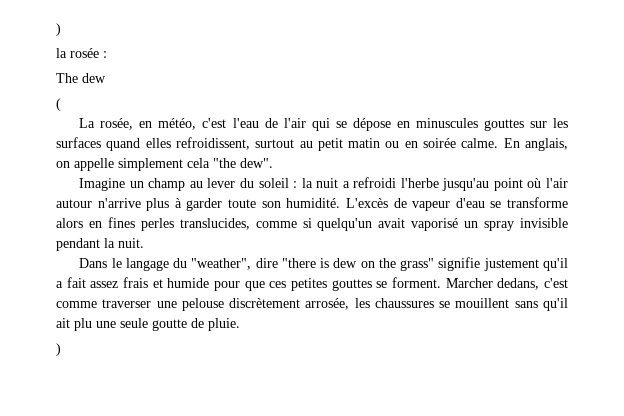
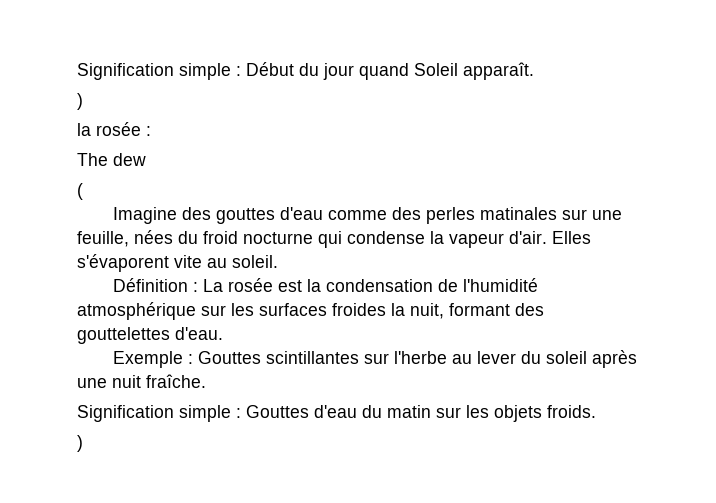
(56, 29) none -> [77,62,534,80] Signification simple : Début du jour quand Soleil apparaît. //
[79,118,569,131] [56,137,569,151] [56,158,273,171] [79,177,568,191] [56,197,569,211] [56,217,569,231] [56,238,144,251] [79,257,569,271] [56,277,569,291] [56,298,568,311] [56,318,240,331] La rosée, en météo, c'est l'eau de l'air qui se dépose en minuscules gouttes sur les surfaces quand elles refroidissent, surtout au petit matin ou en soirée calme. En anglais, on appelle simplement cela "the dew". // Imagine un champ au lever du soleil : la nuit a refroidi l'herbe jusqu'au point où l'air autour n'arrive plus à garder toute son humidité. L'excès de vapeur d'eau se transforme alors en fines perles translucides, comme si quelqu'un avait vaporisé un spray invisible pendant la nuit. // Dans le langage du "weather", dire "there is dew on the grass" signifie justement qu'il a fait assez frais et humide pour que ces petites gouttes se forment. Marcher dedans, c'est comme traverser une pelouse discrètement arrosée, les chaussures se mouillent sans qu'il ait plu une seule goutte de pluie. -> [112,207,622,224] [77,230,591,248] [77,254,278,272] [112,278,538,292] [77,302,544,320] [77,327,223,344] [112,350,637,368] [77,374,206,388] [77,405,596,422] Imagine des gouttes d'eau comme des perles matinales sur une feuille, nées du froid nocturne qui condense la vapeur d'air. Elles s'évaporent vite au soleil. // Définition : La rosée est la condensation de l'humidité atmosphérique sur les surfaces froides la nuit, formant des gouttelettes d'eau. // Exemple : Gouttes scintillantes sur l'herbe au lever du soleil après une nuit fraîche. // Signification simple : Gouttes d'eau du matin sur les objets froids.

